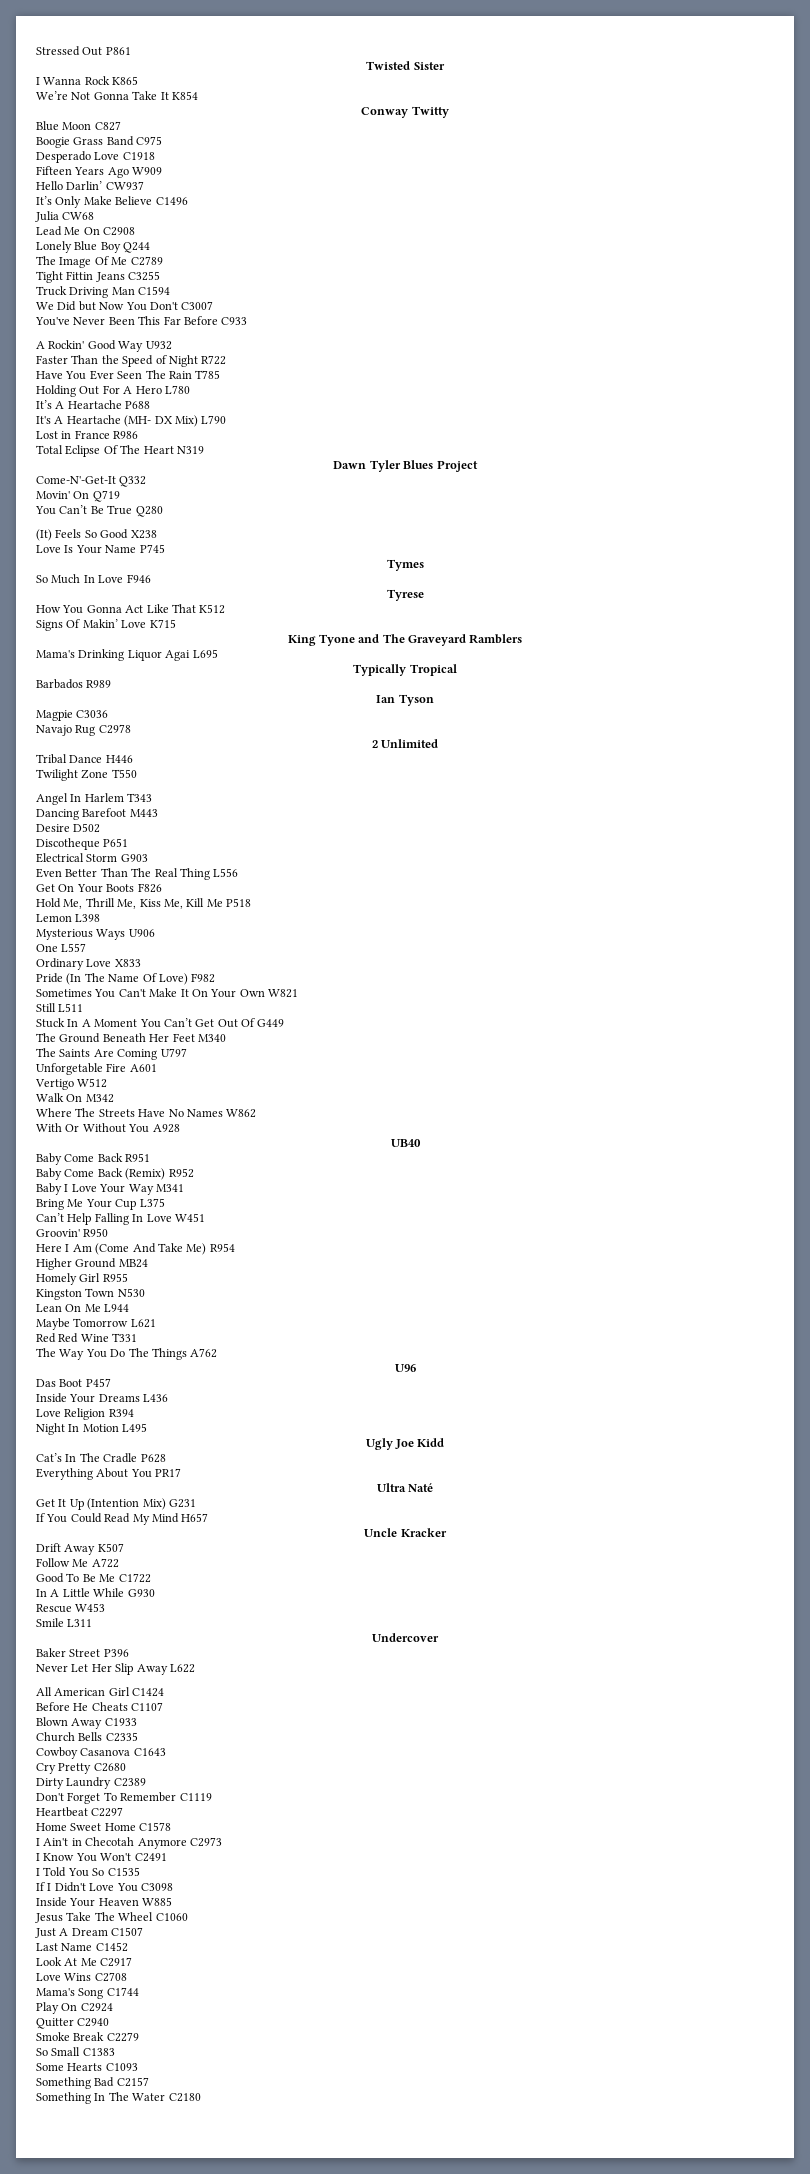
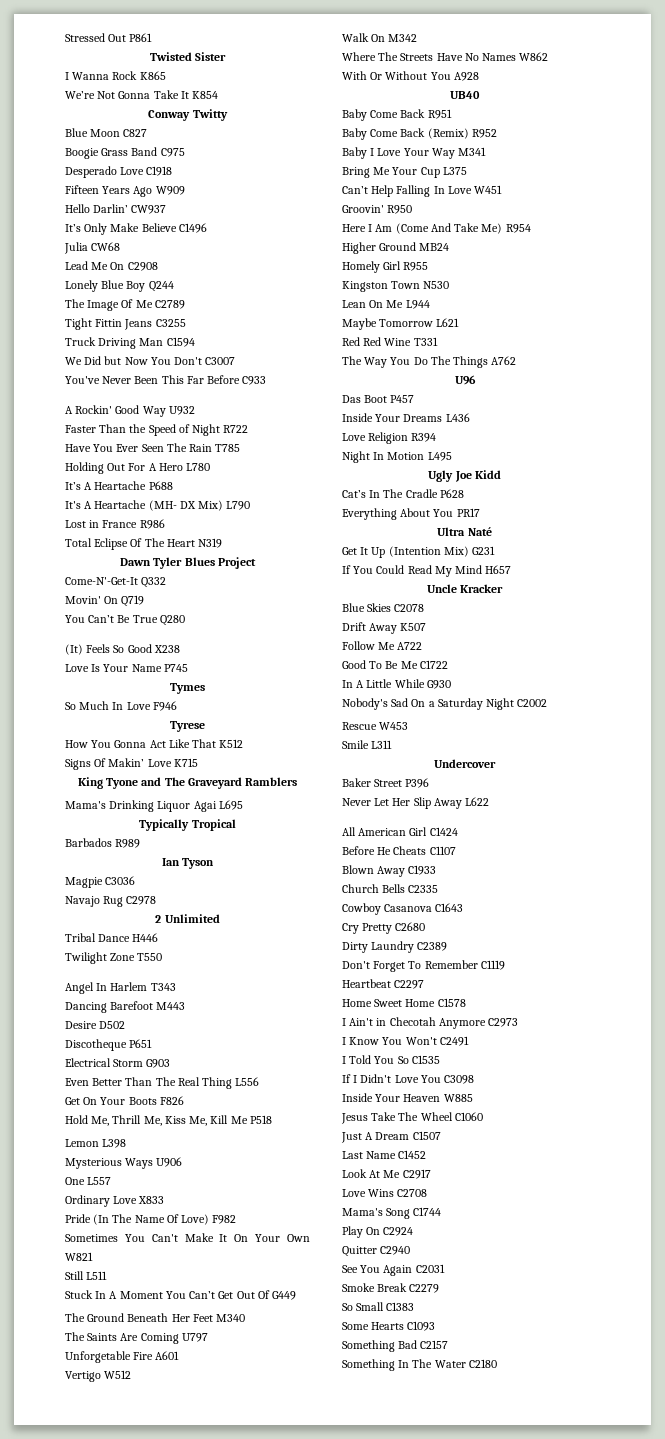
(447, 1532) none -> [342,603,425,612] // Blue Skies C2078
(155, 1593) none -> [342,698,548,710] // Nobody's Sad On a Saturday Night C2002
(110, 2022) none -> [342,1264,445,1276] // See You Again C2031

